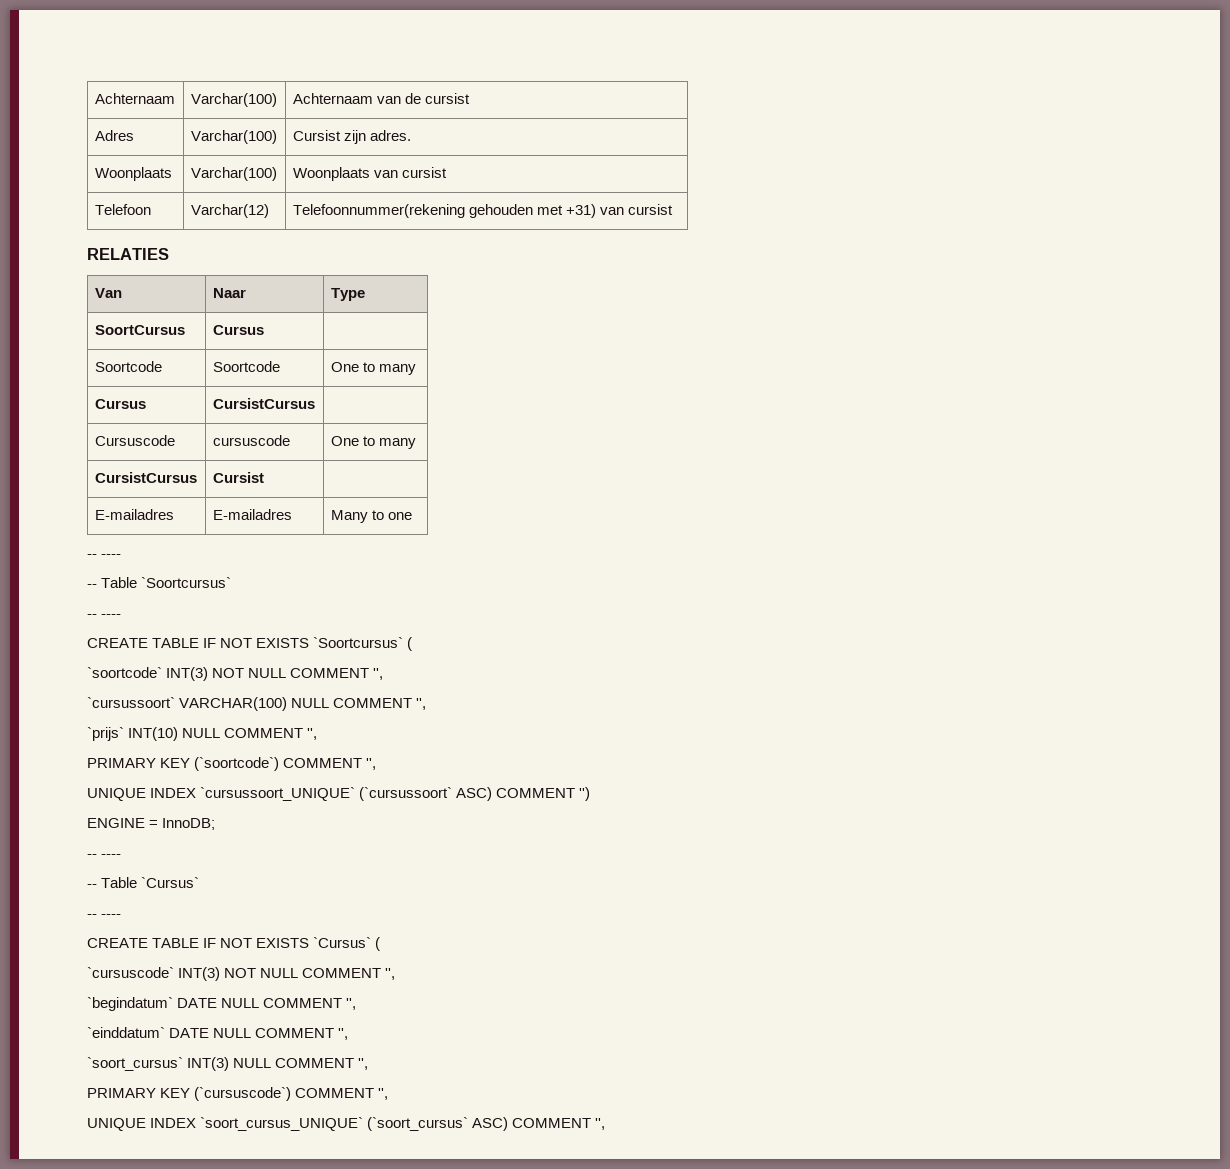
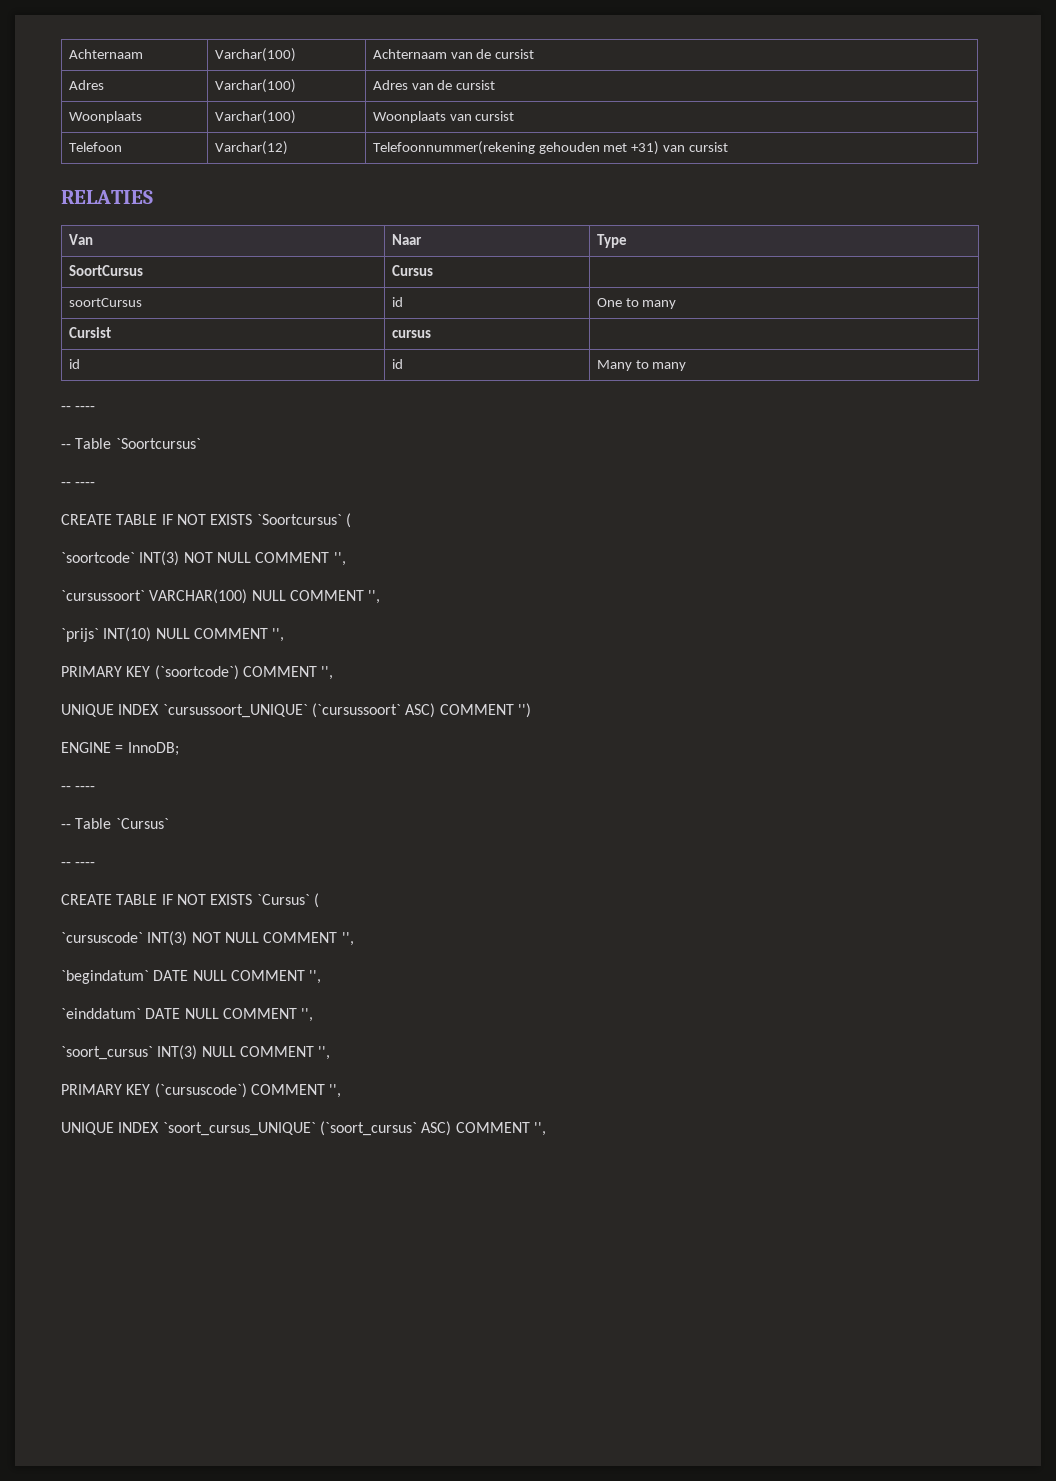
[292,130,411,144] Cursist zijn adres. -> [372,80,496,90] Adres van de cursist
[94,361,162,372] [212,361,280,372] [330,362,416,375] [94,399,146,409] [212,398,315,409] [94,435,175,446] [212,435,290,446] [330,436,416,449] [94,472,197,483] [212,472,264,483] [94,509,174,520] [212,509,292,520] Soortcode | Soortcode | One to many // Cursus | CursistCursus | // Cursuscode | cursuscode | One to many // CursistCursus | Cursist | // E-mailadres | E-mailadres -> [68,298,142,307] [391,297,403,307] [596,298,677,309] [68,327,111,338] [391,330,431,338] [68,359,80,369] [391,359,403,369] soortCursus | id | One to many // Cursist | cursus | // id | id
[387,512,412,520] one -> [652,362,687,371] many

